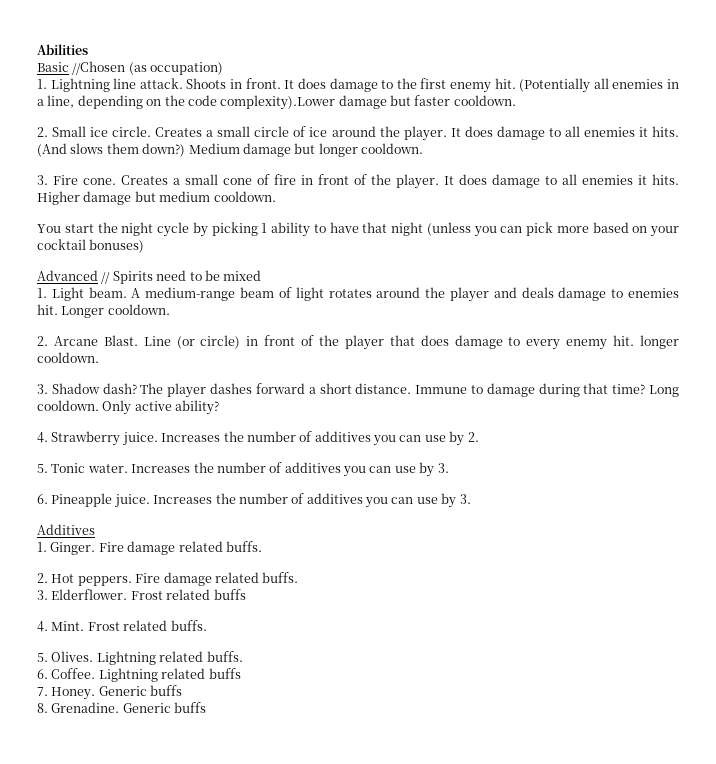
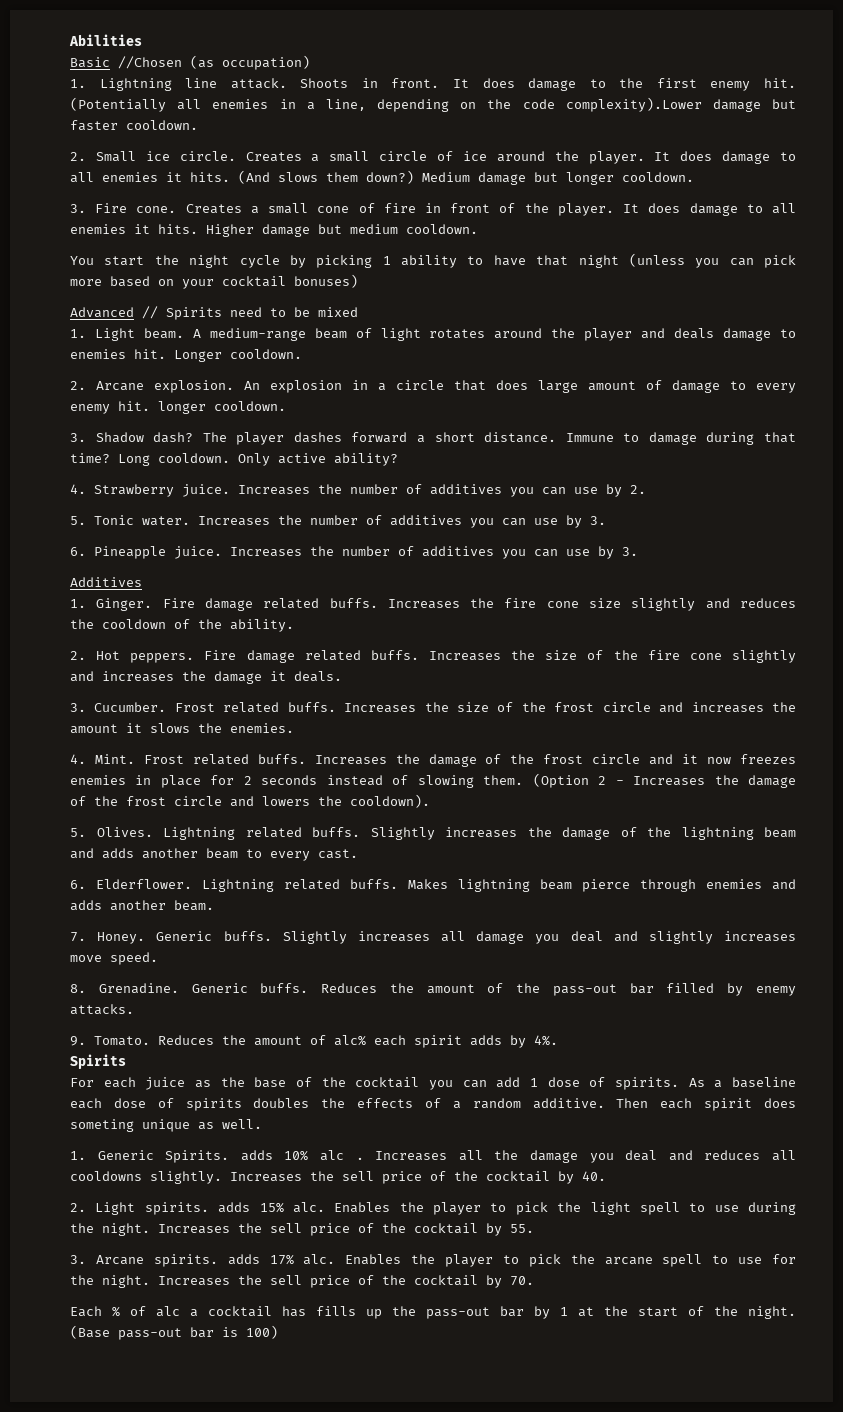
[103,335,449,350] Blast. Line (or circle) in front of the player that does -> [154,380,662,393] explosion. An explosion in a circle that does large amount of
(262, 546) none -> [387,598,796,611] [70,619,294,632] Increases the fire cone size slightly and reduces the cooldown of the ability.
[37,589,246,600] // 3. Elderflower. Frost related buffs -> [429,650,796,663] [70,671,342,684] [70,702,797,713] [70,723,294,734] Increases the size of the fire cone slightly and increases the damage it deals. // 3. Cucumber. Frost related buffs. Increases the size of the frost circle and increases the amount it slows the enemies.
(207, 625) none -> [314,754,796,767] [70,773,796,788] [70,794,430,808] Increases the damage of the frost circle and it now freezes enemies in place for 2 seconds instead of slowing them. (Option 2 - Increases the damage of the frost circle and lowers the cooldown).
[37,668,241,682] [37,685,183,700] [37,702,207,713] // 6. Coffee. Lightning related buffs // 7. Honey. Generic buffs // 8. Grenadine. Generic buffs -> [370,827,796,840] [70,848,358,861] [70,879,796,892] [70,900,214,911] [70,931,796,944] [70,952,158,965] [70,983,796,996] [70,1004,134,1015] [70,1035,558,1048] [70,1054,126,1069] [70,1077,796,1090] [70,1098,796,1111] [70,1119,262,1132] [70,1150,797,1163] [70,1171,606,1184] [70,1202,796,1215] [70,1223,534,1236] [70,1254,796,1267] [70,1275,534,1288] [70,1306,796,1319] [70,1325,278,1340] Slightly increases the damage of the lightning beam and adds another beam to every cast. // 6. Elderflower. Lightning related buffs. Makes lightning beam pierce through enemies and adds another beam. // 7. Honey. Generic buffs. Slightly increases all damage you deal and slightly increases move speed. // 8. Grenadine. Generic buffs. Reduces the amount of the pass-out bar filled by enemy attacks. // 9. Tomato. Reduces the amount of alc% each spirit adds by 4%. // Spirits // For each juice as the base of the cocktail you can add 1 dose of spirits. As a baseline each dose of spirits doubles the effects of a random additive. Then each spirit does someting unique as well. // 1. Generic Spirits. adds 10% alc . Increases all the damage you deal and reduces all cooldowns slightly. Increases the sell price of the cocktail by 40. // 2. Light spirits. adds 15% alc. Enables the player to pick the light spell to use during the night. Increases the sell price of the cocktail by 55. // 3. Arcane spirits. adds 17% alc. Enables the player to pick the arcane spell to use for the night. Increases the sell price of the cocktail by 70. // Each % of alc a cocktail has fills up the pass-out bar by 1 at the start of the night. (Base pass-out bar is 100)

